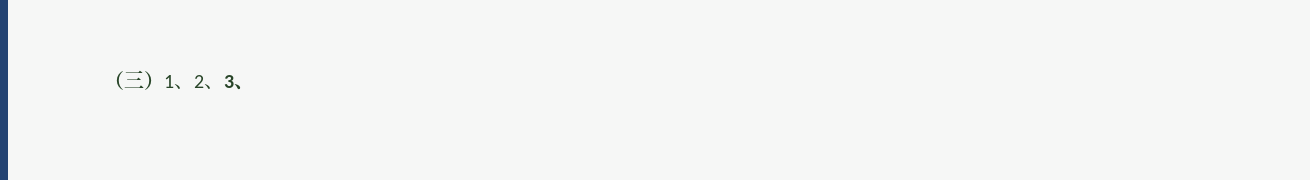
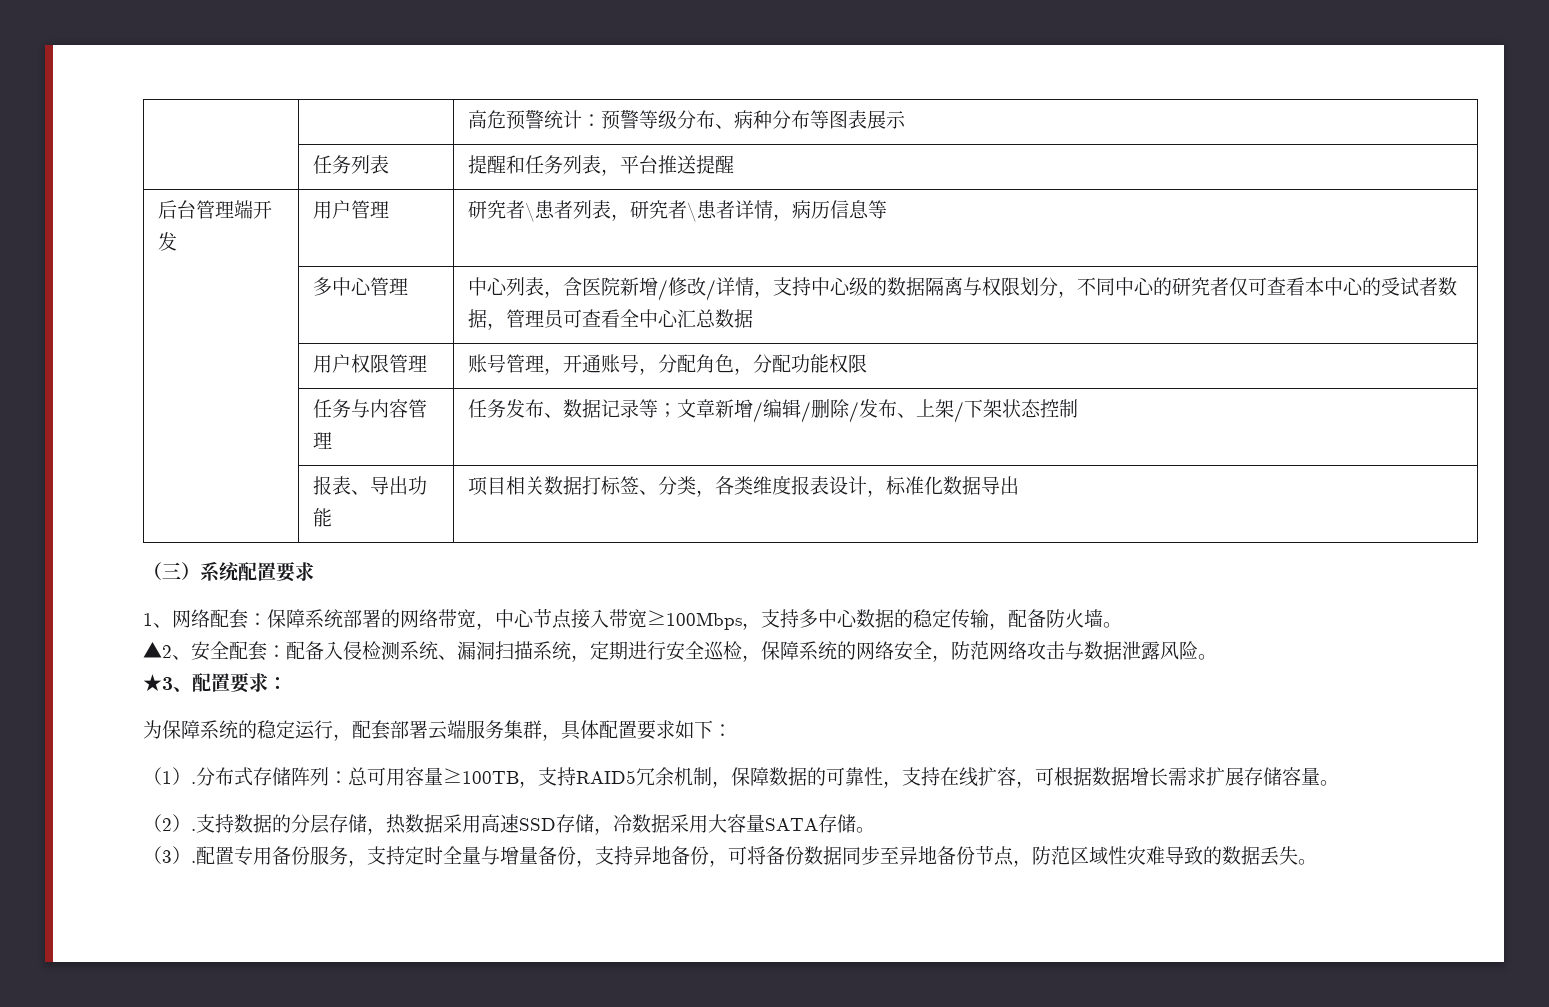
[104,70,254,90] （三）1、2、3、 -> [468,109,907,130] [313,155,390,174] [468,155,735,176] [158,200,273,219] [158,232,178,251] [313,200,390,219] [468,200,888,222] [313,277,409,296] [468,277,1458,301] [468,309,754,330] [313,354,428,373] [468,354,868,375] [313,399,428,418] [313,432,333,449] [468,399,1079,423] [313,476,428,495] [313,508,333,527] [468,476,1020,497] [143,561,314,582] [143,608,1122,630] [143,641,1217,662] [143,673,287,693] [143,720,732,741] [143,767,1339,788] [143,814,875,835] [143,845,1317,867] | | 高危预警统计：预警等级分布、病种分布等图表展示 // | 任务列表 | 提醒和任务列表，平台推送提醒 // 后台管理端开发 | 用户管理 | 研究者\患者列表，研究者\患者详情，病历信息等 // | 多中心管理 | 中心列表，含医院新增/修改/详情，支持中心级的数据隔离与权限划分，不同中心的研究者仅可查看本中心的受试者数据，管理员可查看全中心汇总数据 // | 用户权限管理 | 账号管理，开通账号，分配角色，分配功能权限 // | 任务与内容管理 | 任务发布、数据记录等；文章新增/编辑/删除/发布、上架/下架状态控制 // | 报表、导出功能 | 项目相关数据打标签、分类，各类维度报表设计，标准化数据导出 // （三）系统配置要求 // 1、网络配套：保障系统部署的网络带宽，中心节点接入带宽≥100Mbps，支持多中心数据的稳定传输，配备防火墙。 // ▲2、安全配套：配备入侵检测系统、漏洞扫描系统，定期进行安全巡检，保障系统的网络安全，防范网络攻击与数据泄露风险。 // ★3、配置要求： // 为保障系统的稳定运行，配套部署云端服务集群，具体配置要求如下： // （1）.分布式存储阵列：总可用容量≥100TB，支持RAID5冗余机制，保障数据的可靠性，支持在线扩容，可根据数据增长需求扩展存储容量。 // （2）.支持数据的分层存储，热数据采用高速SSD存储，冷数据采用大容量SATA存储。 // （3）.配置专用备份服务，支持定时全量与增量备份，支持异地备份，可将备份数据同步至异地备份节点，防范区域性灾难导致的数据丢失。

